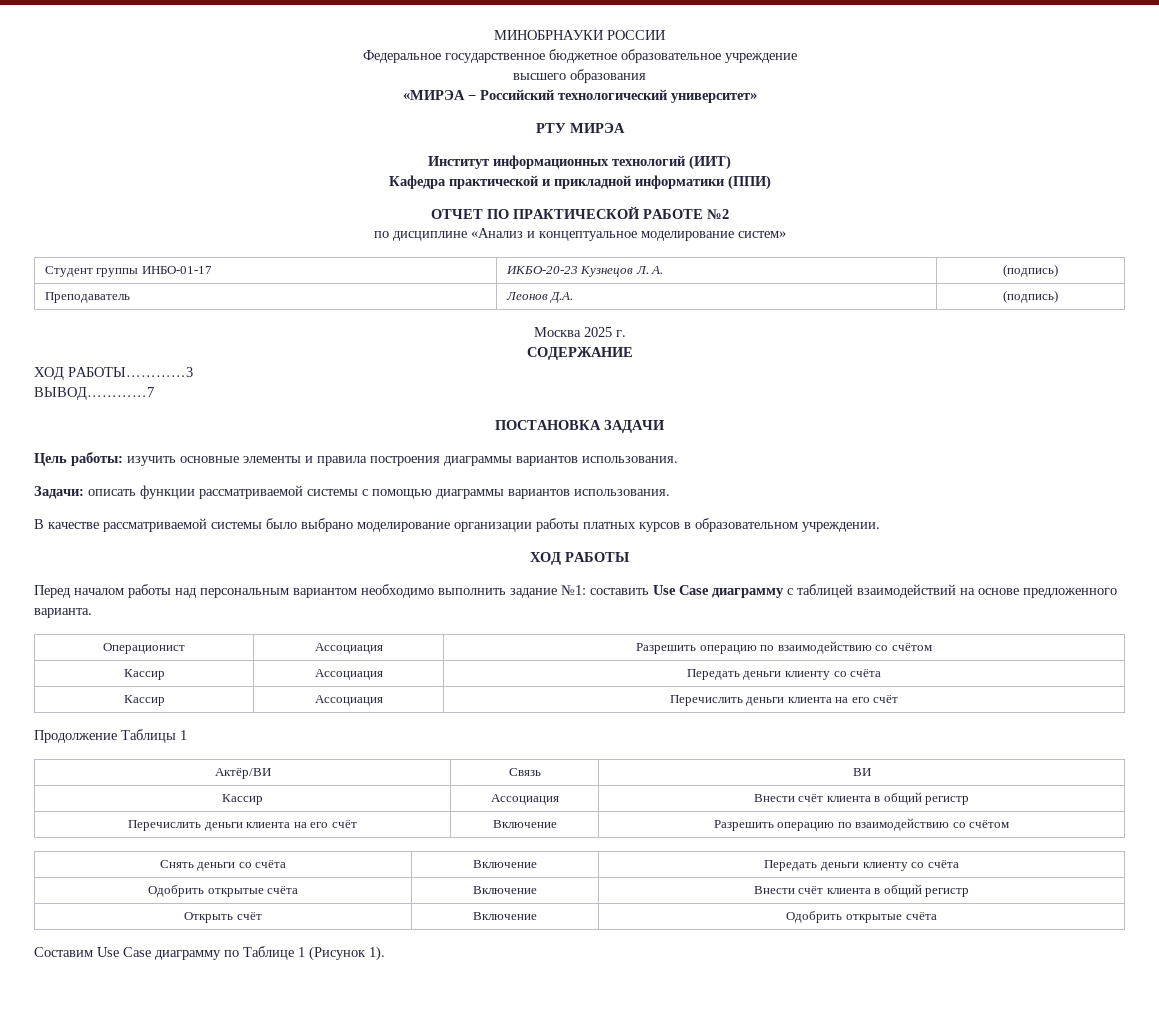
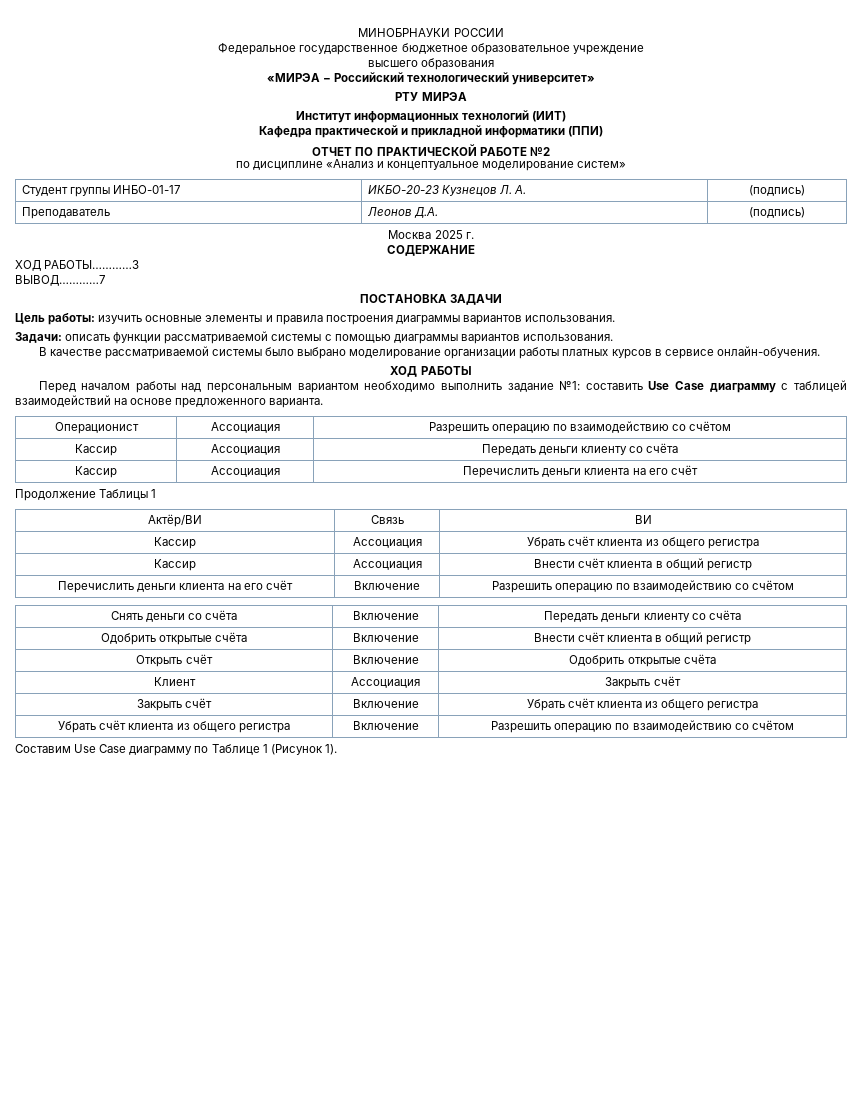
[695,518,880,532] образовательном учреждении. -> [664,346,820,359] сервисе онлайн-обучения.
(871, 772) none -> [154,537,196,549] [352,537,422,548] [527,536,759,549] // Кассир | Ассоциация | Убрать счёт клиента из общего регистра
(937, 916) none -> [153,677,196,686] [351,677,420,688] [605,676,681,689] [136,698,213,711] [352,699,419,708] [526,698,759,711] [58,720,290,733] [352,721,419,730] [491,720,794,733] // Клиент | Ассоциация | Закрыть счёт // Закрыть счёт | Включение | Убрать счёт клиента из общего регистра // Убрать счёт клиента из общего регистра | Включение | Разрешить операцию по взаимодействию со счётом

